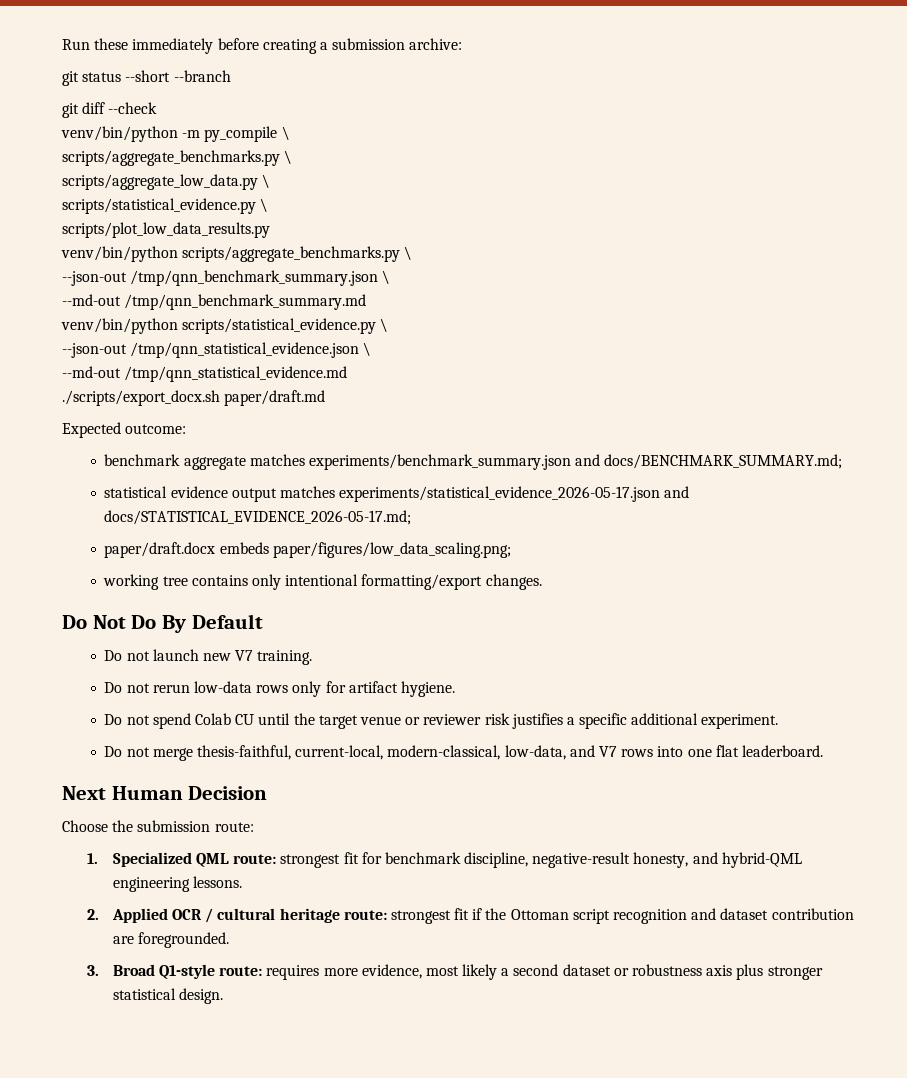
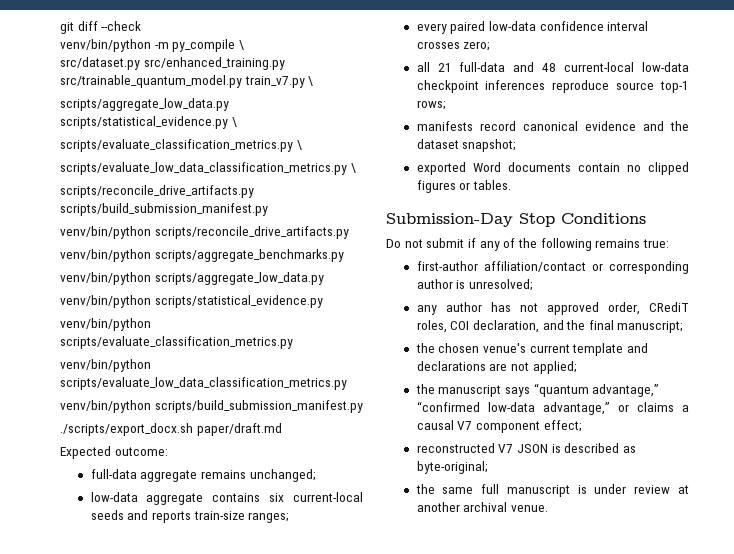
[62,38,463,54] [62,70,231,86] Run these immediately before creating a submission archive: // git status --short --branch // -> (60, 28) none
[62,150,280,166] scripts/aggregate_benchmarks.py -> [60,57,285,70] [60,75,305,88] src/dataset.py src/enhanced_training.py src/trainable_quantum_model.py train_v7.py
[262,174,271,188] [62,198,269,214] [62,222,270,238] [61,246,413,262] [62,270,391,286] [62,294,367,310] [61,318,389,334] [62,342,372,358] [62,366,348,382] [62,390,326,406] [62,422,187,438] [104,454,843,470] [104,486,690,502] [104,510,412,525] [104,542,511,558] [103,574,542,590] [62,614,263,633] [104,649,313,665] [104,681,455,697] [104,713,779,729] [104,745,823,761] [62,786,268,800] [62,820,254,832] [87,852,802,868] [112,876,243,892] [87,908,854,924] [112,932,230,948] [87,964,823,980] [112,988,224,1004] \ // scripts/statistical_evidence.py \ // scripts/plot_low_data_results.py // venv/bin/python scripts/aggregate_benchmarks.py \ // --json-out /tmp/qnn_benchmark_summary.json \ // --md-out /tmp/qnn_benchmark_summary.md // venv/bin/python scripts/statistical_evidence.py \ // --json-out /tmp/qnn_statistical_evidence.json \ // --md-out /tmp/qnn_statistical_evidence.md // ./scripts/export_docx.sh paper/draft.md // Expected outcome: // benchmark aggregate matches experiments/benchmark_summary.json and docs/BENCHMARK_SUMMARY.md; // statistical evidence output matches experiments/statistical_evidence_2026-05-17.json and docs/STATISTICAL_EVIDENCE_2026-05-17.md; // paper/draft.docx embeds paper/figures/low_data_scaling.png; // working tree contains only intentional formatting/export changes. // Do Not Do By Default // Do not launch new V7 training. // Do not rerun low-data rows only for artifact hygiene. // Do not spend Colab CU until the target venue or reviewer risk justifies a specific additional experiment. // Do not merge thesis-faithful, current-local, modern-classical, low-data, and V7 rows into one flat leaderboard. // Next Human Decision // Choose the submission route: // 1. Specialized QML route: strongest fit for benchmark discipline, negative-result honesty, and hybrid-QML engineering lessons. // 2. Applied OCR / cultural heritage route: strongest fit if the Ottoman script recognition and dataset contribution are foregrounded. // 3. Broad Q1-style route: requires more evidence, most likely a second dataset or robustness axis plus stronger statistical design. -> [60,116,237,129] [60,139,302,152] [60,162,356,175] [60,185,254,198] [60,203,268,216] [60,226,349,239] [60,249,344,262] [60,272,324,285] [60,295,323,308] [60,318,151,331] [60,336,293,349] [60,359,151,372] [60,377,347,390] [60,400,363,413] [60,423,282,436] [60,446,168,459] [90,469,316,482] [90,492,363,505] [90,510,290,523] [416,21,649,34] [416,41,491,51] [416,62,689,72] [416,80,689,93] [416,100,446,110] [416,121,689,131] [416,139,517,152] [416,162,689,175] [416,180,511,193] [386,213,646,227] [386,238,669,251] [416,261,689,274] [416,279,533,291] [416,302,689,315] [416,320,684,333] [415,343,648,356] [416,361,577,374] [415,383,660,397] [416,401,689,415] [416,420,582,433] [416,443,636,453] [416,461,488,474] [415,484,689,497] [416,502,548,512] scripts/statistical_evidence.py \ // scripts/evaluate_classification_metrics.py \ // scripts/evaluate_low_data_classification_metrics.py \ // scripts/reconcile_drive_artifacts.py scripts/build_submission_manifest.py // venv/bin/python scripts/reconcile_drive_artifacts.py // venv/bin/python scripts/aggregate_benchmarks.py // venv/bin/python scripts/aggregate_low_data.py // venv/bin/python scripts/statistical_evidence.py // venv/bin/python scripts/evaluate_classification_metrics.py // venv/bin/python scripts/evaluate_low_data_classification_metrics.py // venv/bin/python scripts/build_submission_manifest.py // ./scripts/export_docx.sh paper/draft.md // Expected outcome: // full-data aggregate remains unchanged; // low-data aggregate contains six current-local seeds and reports train-size ranges; // every paired low-data confidence interval crosses zero; // all 21 full-data and 48 current-local low-data checkpoint inferences reproduce source top-1 rows; // manifests record canonical evidence and the dataset snapshot; // exported Word documents contain no clipped figures or tables. // Submission-Day Stop Conditions // Do not submit if any of the following remains true: // first-author affiliation/contact or corresponding author is unresolved; // any author has not approved order, CRediT roles, COI declaration, and the final manuscript; // the chosen venue's current template and declarations are not applied; // the manuscript says “quantum advantage,” “confirmed low-data advantage,” or claims a causal V7 component effect; // reconstructed V7 JSON is described as byte-original; // the same full manuscript is under review at another archival venue.

